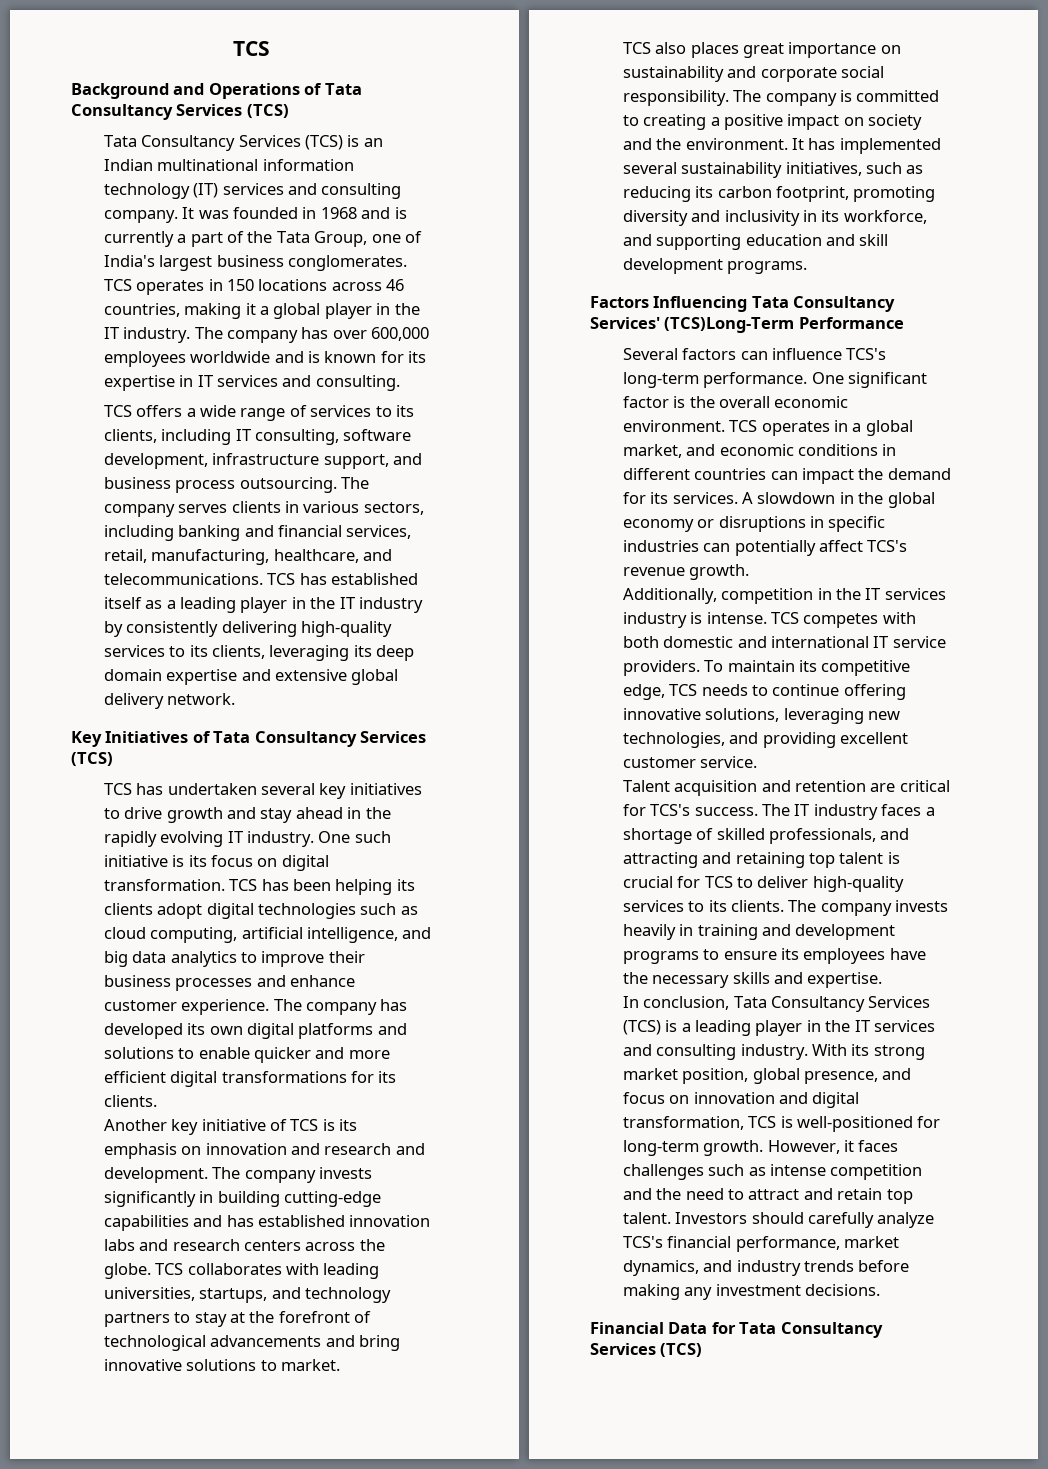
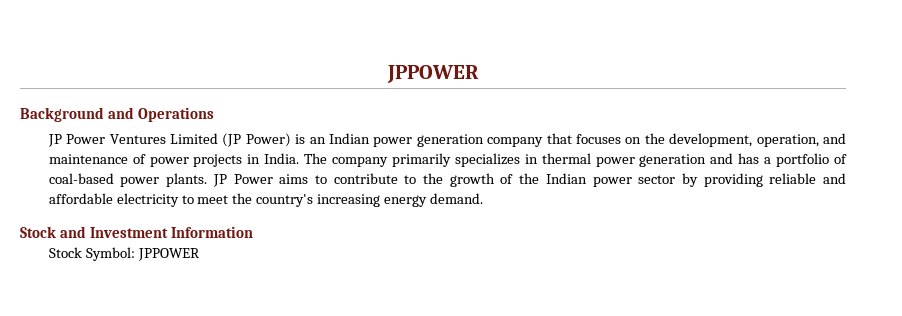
[233,41,270,56] TCS -> [387,65,479,83] JPPOWER
[304,83,362,95] [71,104,289,120] [103,135,383,151] [103,159,354,171] [103,183,402,199] [103,207,407,223] [103,231,423,247] [103,255,408,271] [103,279,405,295] [103,303,420,319] [103,327,430,343] [103,351,427,367] [103,375,400,391] [103,405,415,421] [103,429,412,445] [103,453,423,469] [103,477,370,493] [103,501,424,517] [103,525,412,541] [103,549,393,565] [103,573,419,585] [103,597,424,613] [103,621,393,637] [103,645,415,661] [103,669,399,685] [103,693,236,709] [71,731,427,747] [71,752,113,766] [103,783,422,799] [103,807,391,823] [103,831,391,847] [103,855,329,871] [103,879,415,895] [103,903,418,919] [103,927,432,943] [103,951,365,967] [103,975,356,991] [103,999,408,1015] [103,1023,407,1039] [103,1047,390,1063] [103,1071,397,1087] [103,1095,157,1107] [103,1119,358,1135] [103,1143,425,1159] [103,1167,373,1183] [103,1191,382,1207] [103,1215,431,1231] [103,1239,385,1251] [103,1263,380,1279] [103,1287,392,1303] [103,1311,372,1327] [103,1335,401,1351] [103,1359,341,1371] [622,42,901,58] [622,66,885,82] [622,90,940,106] [622,114,923,130] [622,138,941,154] [622,162,924,178] [622,186,936,202] [622,210,927,226] [622,234,889,250] [622,258,808,274] [590,296,896,312] [590,317,904,333] [622,348,887,360] [622,372,928,388] [622,396,849,408] [622,420,913,436] [622,444,897,458] [622,468,951,484] [622,492,935,508] [622,516,886,532] [622,540,908,556] [622,564,750,580] [622,588,946,604] [622,612,916,628] [622,636,946,648] [622,660,911,676] [622,684,906,700] [622,708,901,724] [622,732,909,748] [622,756,758,768] [622,780,950,796] [622,804,935,820] [622,828,910,844] [622,852,900,868] [622,876,904,892] [622,900,949,916] [622,924,896,940] [622,948,926,964] [622,972,883,988] [622,996,931,1012] [622,1020,936,1036] [622,1044,925,1060] [622,1068,912,1084] [622,1092,860,1108] [622,1116,941,1132] [622,1140,899,1156] [622,1164,923,1180] [622,1188,913,1204] [622,1212,935,1228] [622,1236,900,1252] [622,1260,910,1276] [622,1284,881,1300] [590,1322,883,1338] [590,1343,703,1357] of Tata Consultancy Services (TCS) // Tata Consultancy Services (TCS) is an Indian multinational information technology (IT) services and consulting company. It was founded in 1968 and is currently a part of the Tata Group, one of India's largest business conglomerates. TCS operates in 150 locations across 46 countries, making it a global player in the IT industry. The company has over 600,000 employees worldwide and is known for its expertise in IT services and consulting. // TCS offers a wide range of services to its clients, including IT consulting, software development, infrastructure support, and business process outsourcing. The company serves clients in various sectors, including banking and financial services, retail, manufacturing, healthcare, and telecommunications. TCS has established itself as a leading player in the IT industry by consistently delivering high-quality services to its clients, leveraging its deep domain expertise and extensive global delivery network. // Key Initiatives of Tata Consultancy Services (TCS) // TCS has undertaken several key initiatives to drive growth and stay ahead in the rapidly evolving IT industry. One such initiative is its focus on digital transformation. TCS has been helping its clients adopt digital technologies such as cloud computing, artificial intelligence, and big data analytics to improve their business processes and enhance customer experience. The company has developed its own digital platforms and solutions to enable quicker and more efficient digital transformations for its clients. // Another key initiative of TCS is its emphasis on innovation and research and development. The company invests significantly in building cutting-edge capabilities and has established innovation labs and research centers across the globe. TCS collaborates with leading universities, startups, and technology partners to stay at the forefront of technological advancements and bring innovative solutions to market. // TCS also places great importance on sustainability and corporate social responsibility. The company is committed to creating a positive impact on society and the environment. It has implemented several sustainability initiatives, such as reducing its carbon footprint, promoting diversity and inclusivity in its workforce, and supporting education and skill development programs. // Factors Influencing Tata Consultancy Services' (TCS)Long-Term Performance // Several factors can influence TCS's long-term performance. One significant factor is the overall economic environment. TCS operates in a global market, and economic conditions in different countries can impact the demand for its services. A slowdown in the global economy or disruptions in specific industries can potentially affect TCS's revenue growth. // Additionally, competition in the IT services industry is intense. TCS competes with both domestic and international IT service providers. To maintain its competitive edge, TCS needs to continue offering innovative solutions, leveraging new technologies, and providing excellent customer service. // Talent acquisition and retention are critical for TCS's success. The IT industry faces a shortage of skilled professionals, and attracting and retaining top talent is crucial for TCS to deliver high-quality services to its clients. The company invests heavily in training and development programs to ensure its employees have the necessary skills and expertise. // In conclusion, Tata Consultancy Services (TCS) is a leading player in the IT services and consulting industry. With its strong market position, global presence, and focus on innovation and digital transformation, TCS is well-positioned for long-term growth. However, it faces challenges such as intense competition and the need to attract and retain top talent. Investors should carefully analyze TCS's financial performance, market dynamics, and industry trends before making any investment decisions. // Financial Data for Tata Consultancy Services (TCS) -> [47,133,847,147] [48,153,848,167] [48,173,846,187] [48,193,484,207] [20,226,253,238] [48,247,200,261] // JP Power Ventures Limited (JP Power) is an Indian power generation company that focuses on the development, operation, and maintenance of power projects in India. The company primarily specializes in thermal power generation and has a portfolio of coal-based power plants. JP Power aims to contribute to the growth of the Indian power sector by providing reliable and affordable electricity to meet the country's increasing energy demand. // Stock and Investment Information // Stock Symbol: JPPOWER

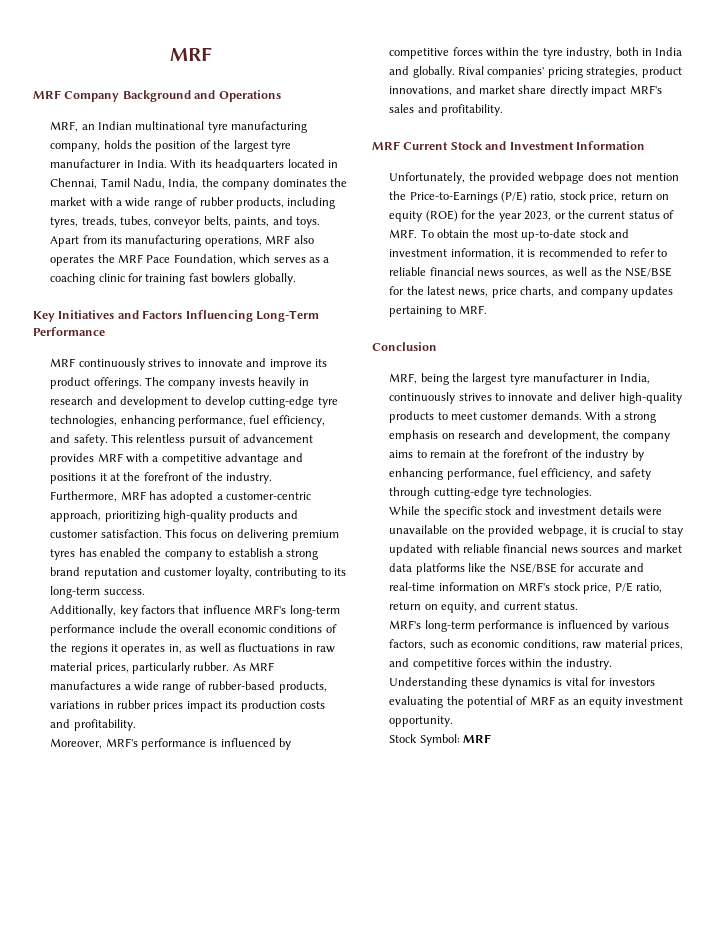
[387,65,479,83] JPPOWER // -> [169,47,212,61] [33,90,120,102] MRF // MRF Company
[47,133,847,147] [48,153,848,167] [48,173,846,187] [48,193,484,207] [20,226,253,238] JP Power Ventures Limited (JP Power) is an Indian power generation company that focuses on the development, operation, and maintenance of power projects in India. The company primarily specializes in thermal power generation and has a portfolio of coal-based power plants. JP Power aims to contribute to the growth of the Indian power sector by providing reliable and affordable electricity to meet the country's increasing energy demand. // Stock and Investment Information -> [50,121,308,133] [50,140,291,152] [50,159,338,171] [50,178,347,190] [50,197,336,209] [50,216,320,228] [50,235,314,247] [50,254,330,266] [50,273,296,285] [33,310,319,322] [33,327,105,336] [50,358,327,370] [50,377,309,389] [50,396,338,408] [50,415,325,427] [50,434,313,446] [50,453,303,465] [50,472,272,484] [50,491,312,503] [50,510,298,522] [50,529,339,541] [50,548,319,560] [50,567,346,579] [50,586,145,598] [50,605,340,617] [50,624,337,636] [50,643,336,655] [50,662,275,674] [50,681,327,693] [50,700,325,712] [50,719,136,731] [50,738,292,750] [389,47,683,59] [389,66,682,78] [389,85,662,97] [389,104,504,116] [372,141,645,150] [389,172,679,184] [389,191,669,203] [389,210,675,222] [389,229,629,241] [389,248,667,259] [389,267,673,278] [389,286,674,298] [389,305,488,317] [372,342,437,351] [389,373,650,385] [389,392,682,404] [389,411,656,423] [389,430,670,442] [389,449,644,461] [389,468,652,480] [389,487,593,499] [389,506,662,518] [389,525,683,537] [389,544,682,556] [389,563,644,575] [389,582,662,594] [389,601,579,613] [389,620,669,632] [389,639,683,651] [389,658,613,670] [389,677,655,689] [389,696,684,708] [389,716,454,727] MRF, an Indian multinational tyre manufacturing company, holds the position of the largest tyre manufacturer in India. With its headquarters located in Chennai, Tamil Nadu, India, the company dominates the market with a wide range of rubber products, including tyres, treads, tubes, conveyor belts, paints, and toys. Apart from its manufacturing operations, MRF also operates the MRF Pace Foundation, which serves as a coaching clinic for training fast bowlers globally. // Key Initiatives and Factors Influencing Long-Term Performance // MRF continuously strives to innovate and improve its product offerings. The company invests heavily in research and development to develop cutting-edge tyre technologies, enhancing performance, fuel efficiency, and safety. This relentless pursuit of advancement provides MRF with a competitive advantage and positions it at the forefront of the industry. // Furthermore, MRF has adopted a customer-centric approach, prioritizing high-quality products and customer satisfaction. This focus on delivering premium tyres has enabled the company to establish a strong brand reputation and customer loyalty, contributing to its long-term success. // Additionally, key factors that influence MRF's long-term performance include the overall economic conditions of the regions it operates in, as well as fluctuations in raw material prices, particularly rubber. As MRF manufactures a wide range of rubber-based products, variations in rubber prices impact its production costs and profitability. // Moreover, MRF's performance is influenced by competitive forces within the tyre industry, both in India and globally. Rival companies' pricing strategies, product innovations, and market share directly impact MRF's sales and profitability. // MRF Current Stock and Investment Information // Unfortunately, the provided webpage does not mention the Price-to-Earnings (P/E) ratio, stock price, return on equity (ROE) for the year 2023, or the current status of MRF. To obtain the most up-to-date stock and investment information, it is recommended to refer to reliable financial news sources, as well as the NSE/BSE for the latest news, price charts, and company updates pertaining to MRF. // Conclusion // MRF, being the largest tyre manufacturer in India, continuously strives to innovate and deliver high-quality products to meet customer demands. With a strong emphasis on research and development, the company aims to remain at the forefront of the industry by enhancing performance, fuel efficiency, and safety through cutting-edge tyre technologies. // While the specific stock and investment details were unavailable on the provided webpage, it is crucial to stay updated with reliable financial news sources and market data platforms like the NSE/BSE for accurate and real-time information on MRF's stock price, P/E ratio, return on equity, and current status. // MRF's long-term performance is influenced by various factors, such as economic conditions, raw material prices, and competitive forces within the industry. Understanding these dynamics is vital for investors evaluating the potential of MRF as an equity investment opportunity.
[137,248,200,261] JPPOWER -> [463,734,492,743] MRF

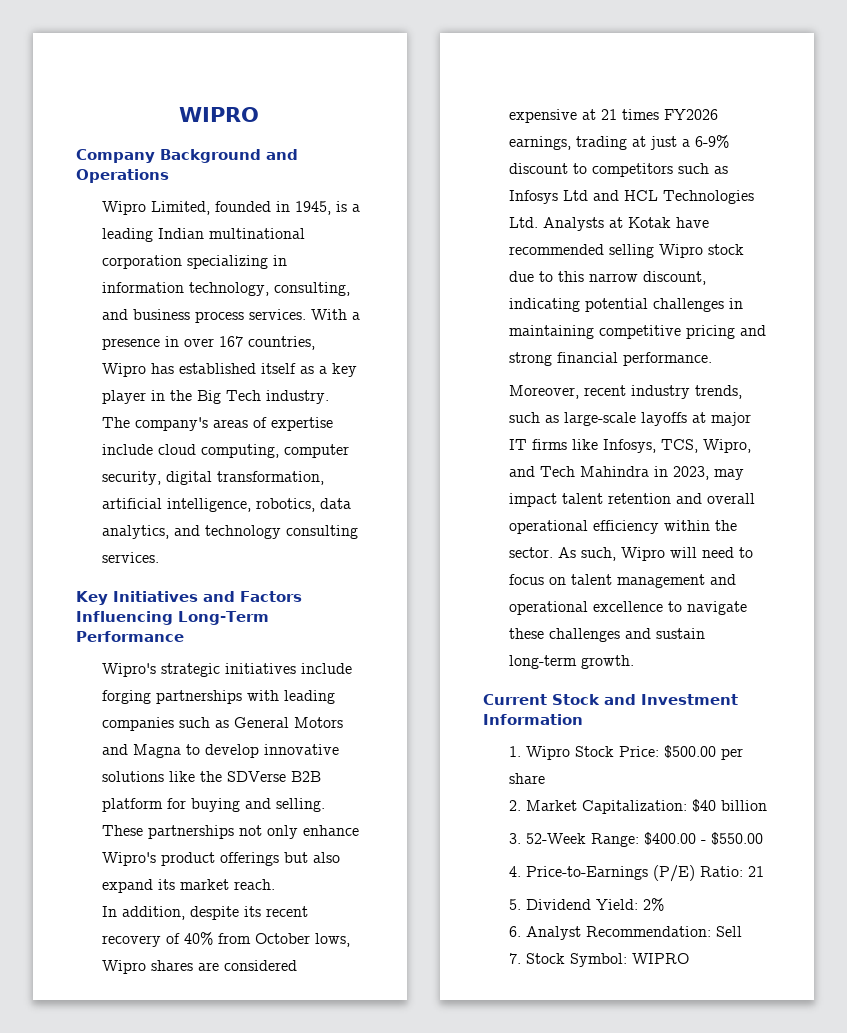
[169,47,212,61] [33,90,61,99] MRF // MRF -> [178,107,259,122] WIPRO //
[50,121,308,133] [50,140,291,152] [50,159,338,171] [50,178,347,190] [50,197,336,209] [50,216,320,228] [50,235,314,247] [50,254,330,266] [50,273,296,285] MRF, an Indian multinational tyre manufacturing company, holds the position of the largest tyre manufacturer in India. With its headquarters located in Chennai, Tamil Nadu, India, the company dominates the market with a wide range of rubber products, including tyres, treads, tubes, conveyor belts, paints, and toys. Apart from its manufacturing operations, MRF also operates the MRF Pace Foundation, which serves as a coaching clinic for training fast bowlers globally. -> [101,201,360,215] [101,228,305,242] [101,255,287,269] [101,282,350,296] [101,309,360,323] [101,336,315,350] [101,363,357,377] [101,390,329,404] [101,417,333,431] [101,444,349,458] [101,471,324,485] [101,498,351,512] [101,525,358,539] [101,552,159,563] Wipro Limited, founded in 1945, is a leading Indian multinational corporation specializing in information technology, consulting, and business process services. With a presence in over 167 countries, Wipro has established itself as a key player in the Big Tech industry. The company's areas of expertise include cloud computing, computer security, digital transformation, artificial intelligence, robotics, data analytics, and technology consulting services.
[50,358,327,370] [50,377,309,389] [50,396,338,408] [50,415,325,427] [50,434,313,446] [50,453,303,465] [50,472,272,484] [50,491,312,503] [50,510,298,522] [50,529,339,541] [50,548,319,560] [50,567,346,579] [50,586,145,598] [50,605,340,617] [50,624,337,636] [50,643,336,655] [50,662,275,674] [50,681,327,693] [50,700,325,712] [50,719,136,731] [50,738,292,750] [389,47,683,59] [389,66,682,78] [389,85,662,97] [389,104,504,116] [372,141,400,150] MRF continuously strives to innovate and improve its product offerings. The company invests heavily in research and development to develop cutting-edge tyre technologies, enhancing performance, fuel efficiency, and safety. This relentless pursuit of advancement provides MRF with a competitive advantage and positions it at the forefront of the industry. // Furthermore, MRF has adopted a customer-centric approach, prioritizing high-quality products and customer satisfaction. This focus on delivering premium tyres has enabled the company to establish a strong brand reputation and customer loyalty, contributing to its long-term success. // Additionally, key factors that influence MRF's long-term performance include the overall economic conditions of the regions it operates in, as well as fluctuations in raw material prices, particularly rubber. As MRF manufactures a wide range of rubber-based products, variations in rubber prices impact its production costs and profitability. // Moreover, MRF's performance is influenced by competitive forces within the tyre industry, both in India and globally. Rival companies' pricing strategies, product innovations, and market share directly impact MRF's sales and profitability. // MRF -> [101,663,352,677] [101,690,335,704] [101,717,343,731] [101,744,339,758] [101,771,321,782] [101,798,325,812] [101,825,359,839] [101,852,340,866] [101,879,275,893] [101,906,308,920] [101,932,350,947] [101,960,297,974] [508,109,718,123] [508,135,729,150] [508,163,728,177] [508,190,754,204] [508,217,709,231] [508,244,744,258] [508,271,706,285] [508,298,743,312] [508,325,766,339] [508,352,712,366] [508,385,742,399] [508,412,751,426] [508,439,751,453] [508,466,744,480] [508,493,755,507] [508,520,737,534] [508,547,753,561] [508,574,736,588] [508,601,747,615] [508,628,705,642] [508,655,634,669] Wipro's strategic initiatives include forging partnerships with leading companies such as General Motors and Magna to develop innovative solutions like the SDVerse B2B platform for buying and selling. These partnerships not only enhance Wipro's product offerings but also expand its market reach. // In addition, despite its recent recovery of 40% from October lows, Wipro shares are considered expensive at 21 times FY2026 earnings, trading at just a 6-9% discount to competitors such as Infosys Ltd and HCL Technologies Ltd. Analysts at Kotak have recommended selling Wipro stock due to this narrow discount, indicating potential challenges in maintaining competitive pricing and strong financial performance. // Moreover, recent industry trends, such as large-scale layoffs at major IT firms like Infosys, TCS, Wipro, and Tech Mahindra in 2023, may impact talent retention and overall operational efficiency within the sector. As such, Wipro will need to focus on talent management and operational excellence to navigate these challenges and sustain long-term growth. //
[389,172,679,184] [389,191,669,203] [389,210,675,222] [389,229,629,241] [389,248,667,259] [389,267,673,278] [389,286,674,298] [389,305,488,317] [372,342,437,351] [389,373,650,385] [389,392,682,404] [389,411,656,423] [389,430,670,442] [389,449,644,461] [389,468,652,480] [389,487,593,499] [389,506,662,518] [389,525,683,537] [389,544,682,556] [389,563,644,575] [389,582,662,594] [389,601,579,613] [389,620,669,632] [389,639,683,651] [389,658,613,670] [389,677,655,689] [389,696,684,708] [389,716,454,727] Unfortunately, the provided webpage does not mention the Price-to-Earnings (P/E) ratio, stock price, return on equity (ROE) for the year 2023, or the current status of MRF. To obtain the most up-to-date stock and investment information, it is recommended to refer to reliable financial news sources, as well as the NSE/BSE for the latest news, price charts, and company updates pertaining to MRF. // Conclusion // MRF, being the largest tyre manufacturer in India, continuously strives to innovate and deliver high-quality products to meet customer demands. With a strong emphasis on research and development, the company aims to remain at the forefront of the industry by enhancing performance, fuel efficiency, and safety through cutting-edge tyre technologies. // While the specific stock and investment details were unavailable on the provided webpage, it is crucial to stay updated with reliable financial news sources and market data platforms like the NSE/BSE for accurate and real-time information on MRF's stock price, P/E ratio, return on equity, and current status. // MRF's long-term performance is influenced by various factors, such as economic conditions, raw material prices, and competitive forces within the industry. Understanding these dynamics is vital for investors evaluating the potential of MRF as an equity investment opportunity. // -> [508,745,743,760] [508,773,545,784] [508,799,767,814] [508,832,763,847] [508,865,764,882] [508,898,664,911] [508,926,742,940] [508,953,521,964] 1. Wipro Stock Price: $500.00 per share // 2. Market Capitalization: $40 billion // 3. 52-Week Range: $400.00 - $550.00 // 4. Price-to-Earnings (P/E) Ratio: 21 // 5. Dividend Yield: 2% // 6. Analyst Recommendation: Sell // 7.
[463,734,492,743] MRF -> [631,953,689,964] WIPRO

